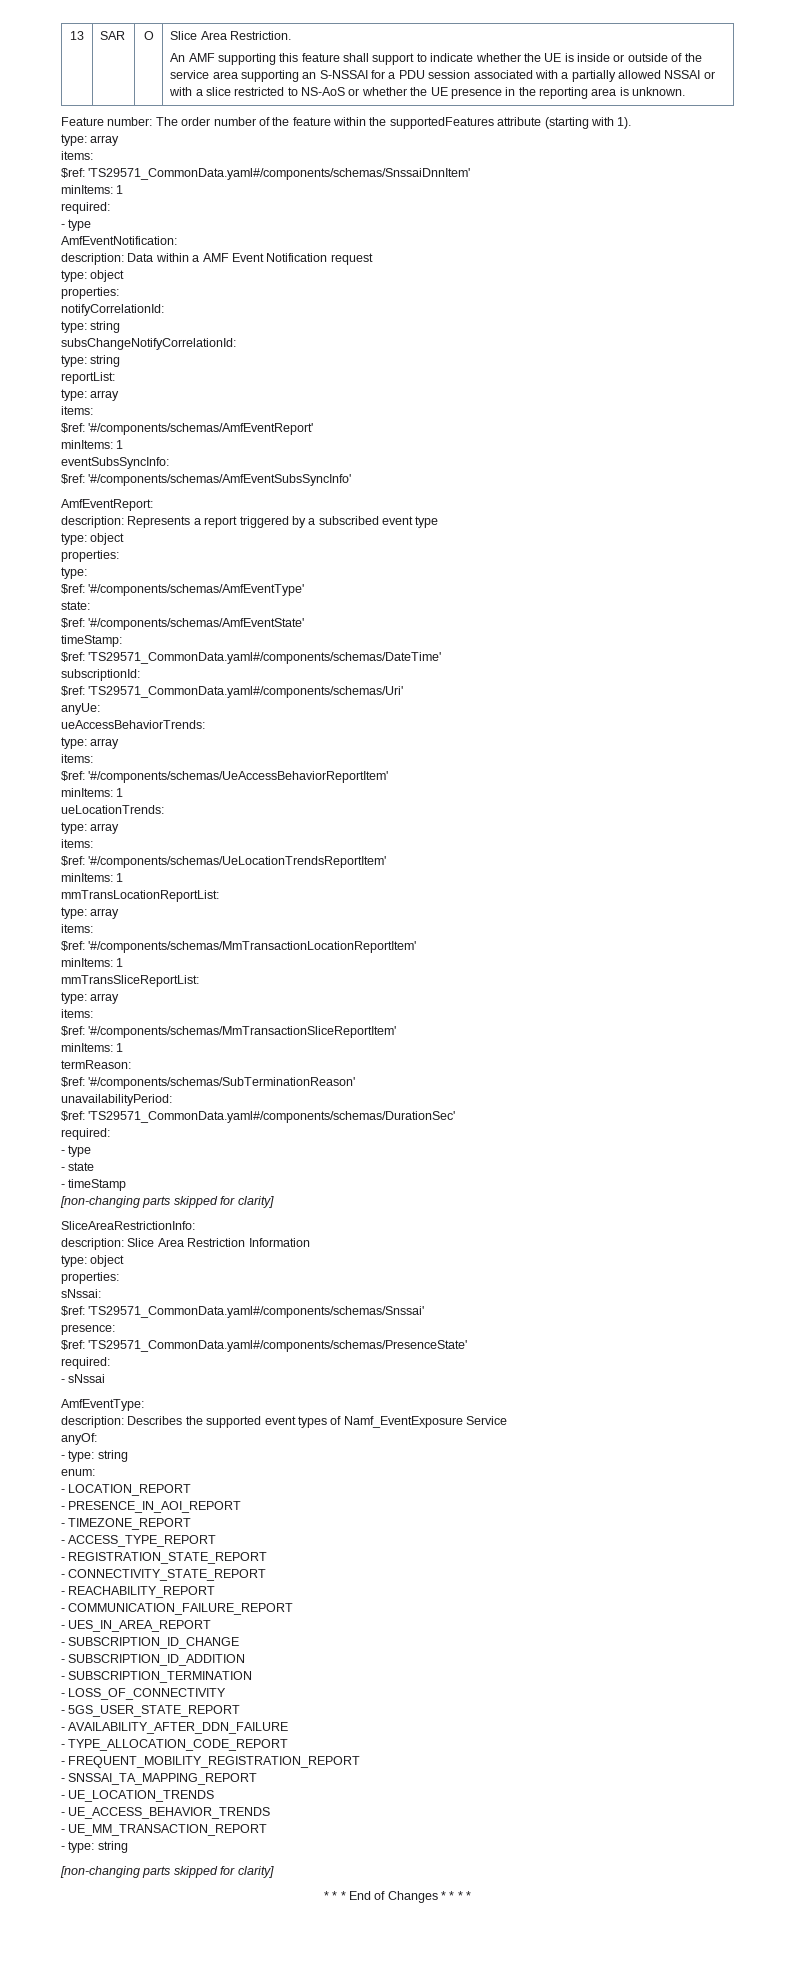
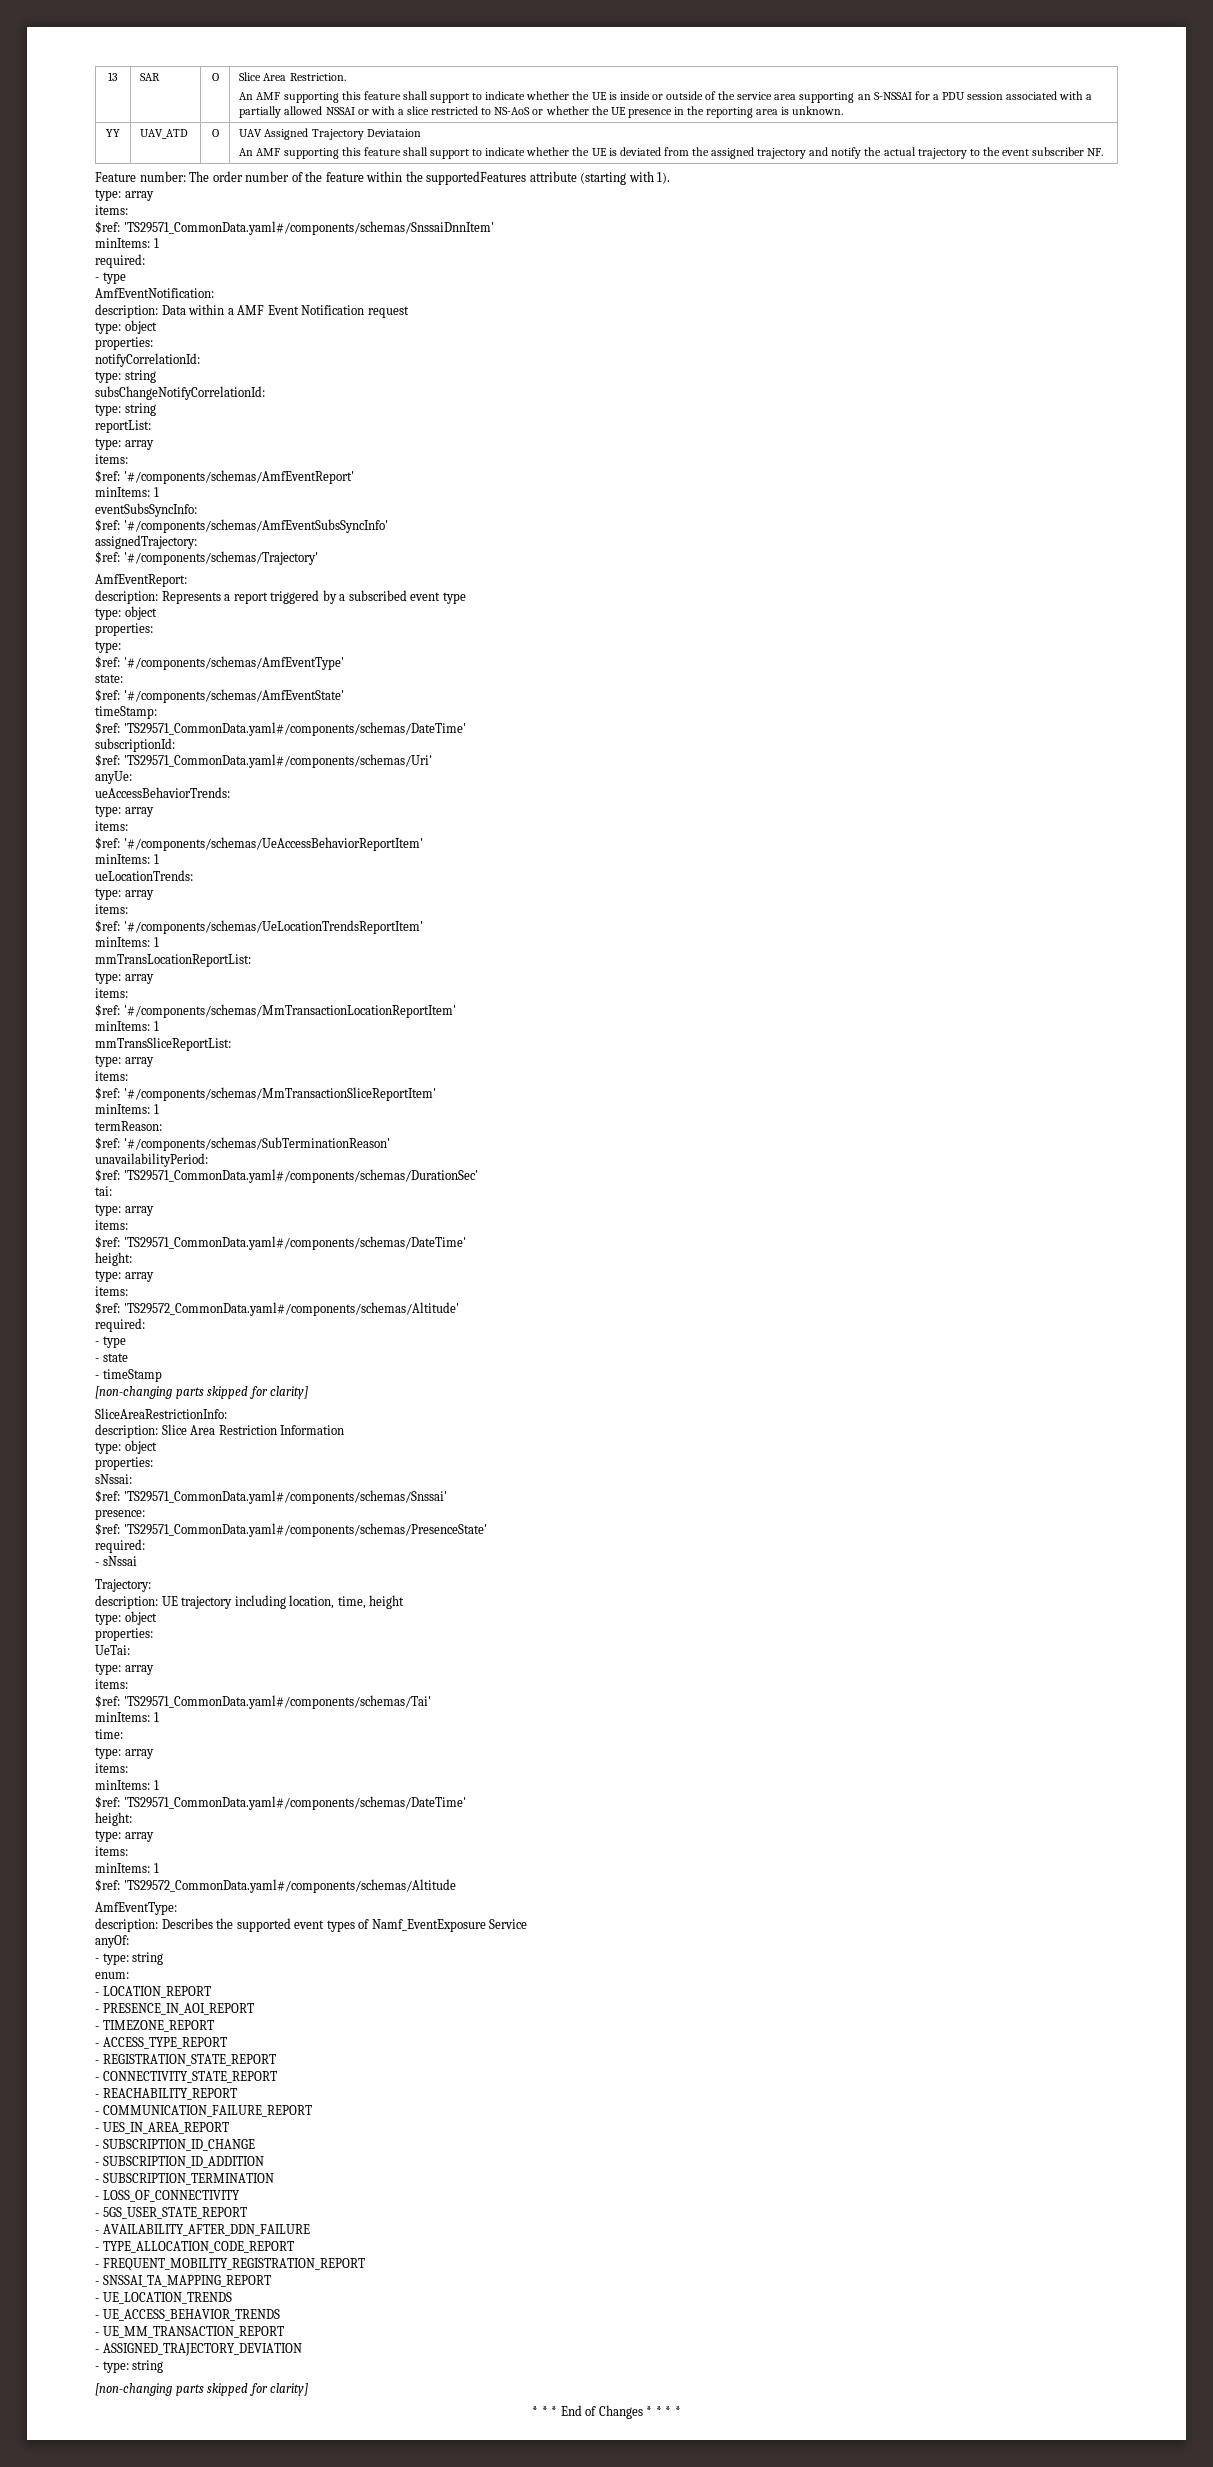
(686, 91) none -> [106,129,120,137] [140,129,189,139] [211,129,219,137] [239,128,421,140] [239,147,1104,159] // YY | UAV_ATD | O | UAV Assigned Trajectory Deviataion // An AMF supporting this feature shall support to indicate whether the UE is deviated from the assigned trajectory and notify the actual trajectory to the event subscriber NF.
(352, 480) none -> [95,535,197,549] [95,551,318,565] // assignedTrajectory: // $ref: '#/components/schemas/Trajectory'
(456, 1117) none -> [95,1186,112,1196] [95,1204,154,1216] [95,1220,128,1230] [95,1236,466,1250] [95,1252,132,1266] [95,1270,154,1282] [95,1286,128,1296] [95,1302,459,1316] // tai: // type: array // items: // $ref: 'TS29571_CommonData.yaml#/components/schemas/DateTime' // height: // type: array // items: // $ref: 'TS29572_CommonData.yaml#/components/schemas/Altitude'
(106, 1378) none -> [95,1579,151,1592] [95,1595,405,1609] [95,1611,157,1625] [95,1628,153,1641] [95,1645,130,1655] [95,1663,154,1675] [95,1679,128,1689] [95,1695,431,1709] [95,1712,159,1722] [95,1729,123,1739] [95,1747,154,1759] [95,1763,128,1773] [95,1780,159,1790] [95,1796,466,1810] [95,1812,132,1826] [95,1830,154,1842] [95,1846,128,1856] [95,1863,159,1873] [95,1879,456,1893] // Trajectory: // description: UE trajectory including location, time, height // type: object // properties: // UeTai: // type: array // items: // $ref: 'TS29571_CommonData.yaml#/components/schemas/Tai' // minItems: 1 // time: // type: array // items: // minItems: 1 // $ref: 'TS29571_CommonData.yaml#/components/schemas/DateTime' // height: // type: array // items: // minItems: 1 // $ref: 'TS29572_CommonData.yaml#/components/schemas/Altitude
(268, 1830) none -> [95,2343,302,2356] // - ASSIGNED_TRAJECTORY_DEVIATION

